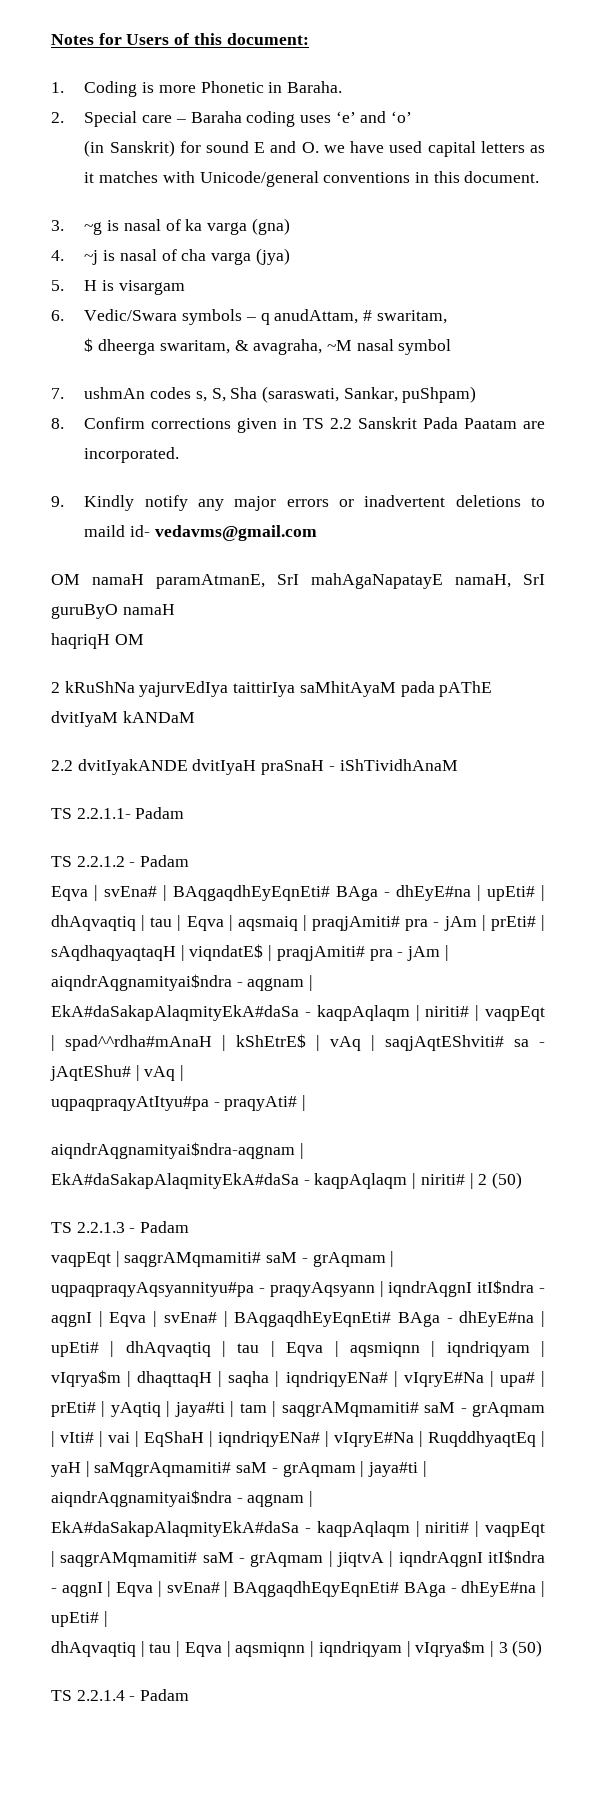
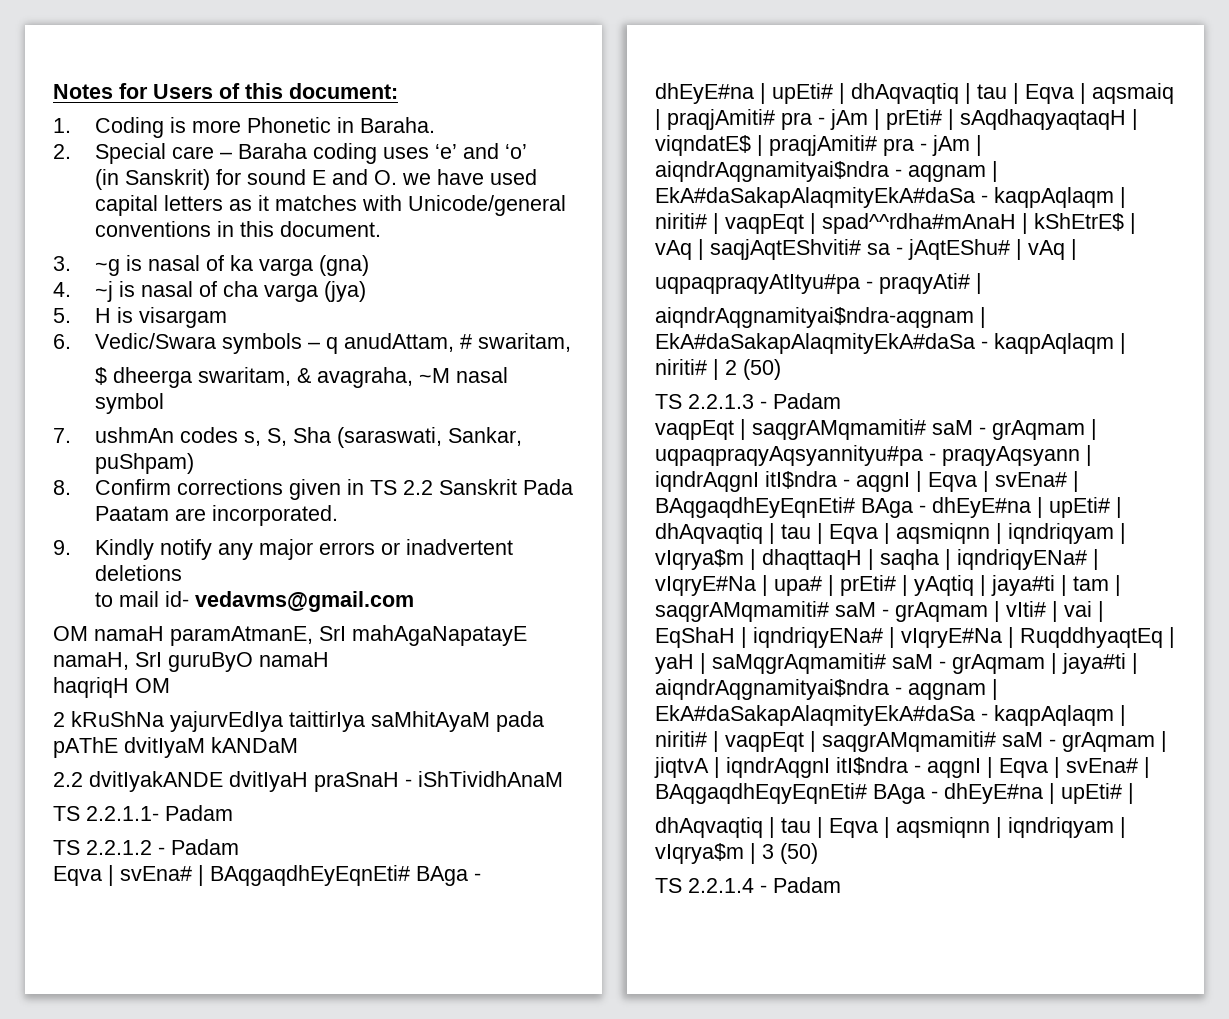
[531,497,546,507] [84,525,126,537] to maild -> [95,591,160,607] // to mail

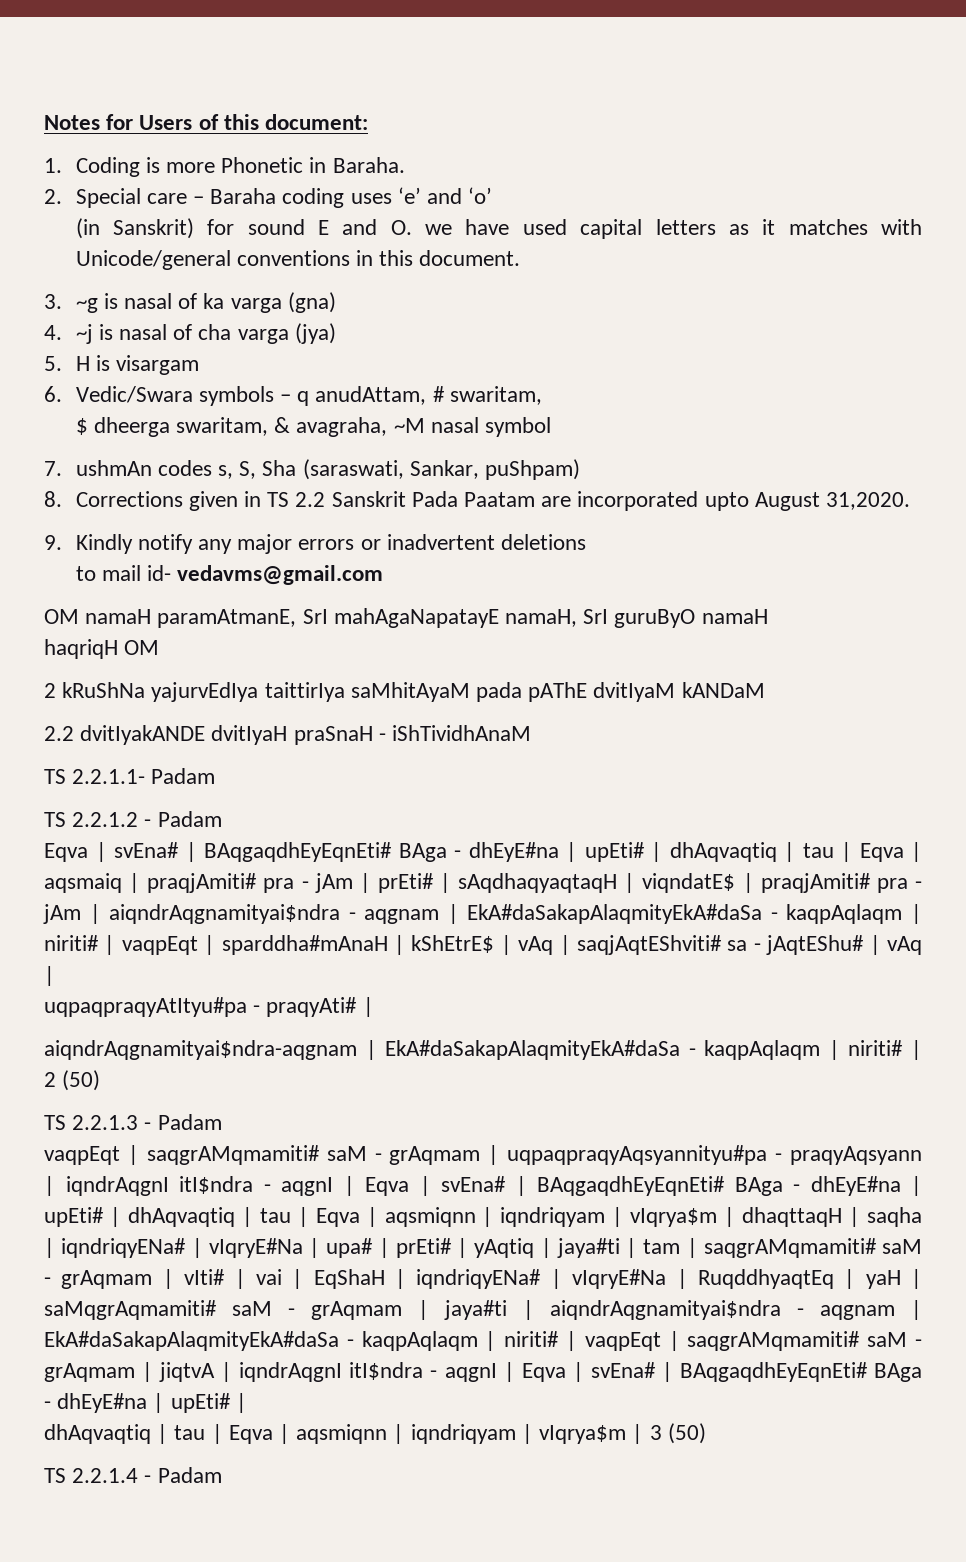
[95,479,284,495] Confirm corrections -> [75,491,183,507] Corrections
[212,505,339,526] incorporated. -> [577,491,911,511] incorporated upto August 31,2020.
[822,213,1016,234] spad^^rdha#mAnaH -> [221,935,388,955] sparddha#mAnaH
[655,783,867,804] BAqgaqdhEqyEqnEti# -> [679,1362,868,1382] BAqgaqdhEyEqnEti#

